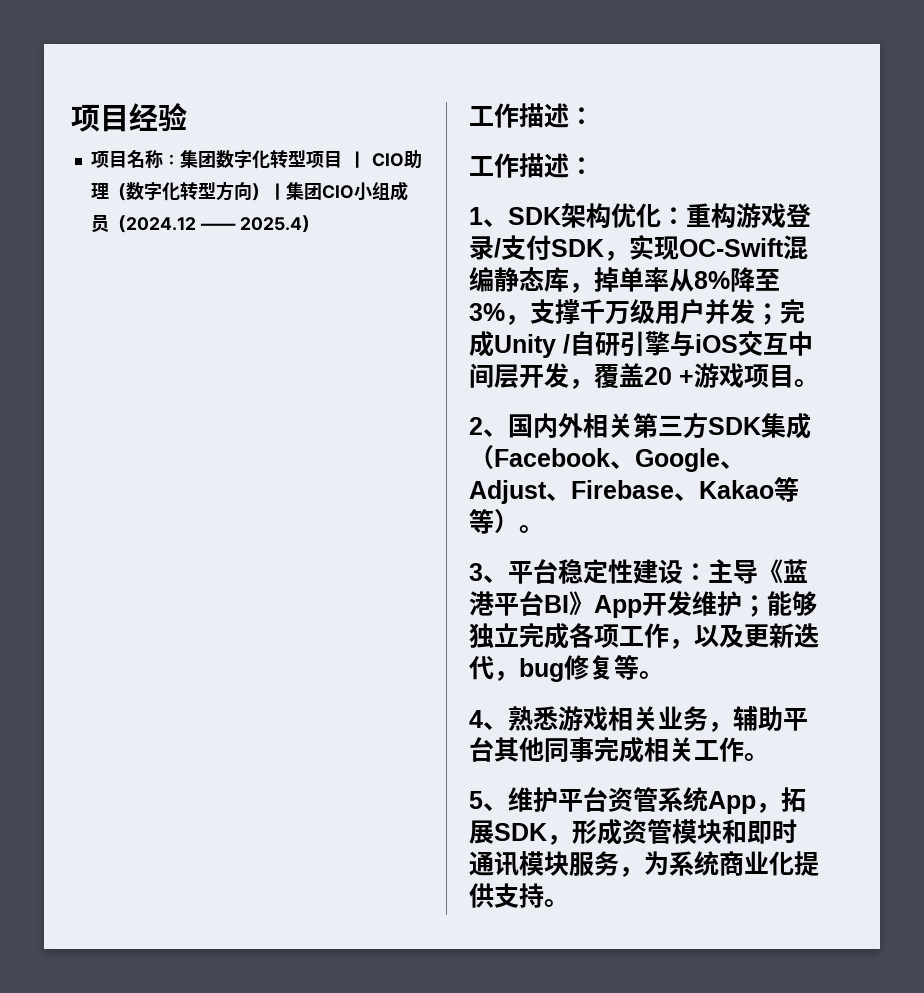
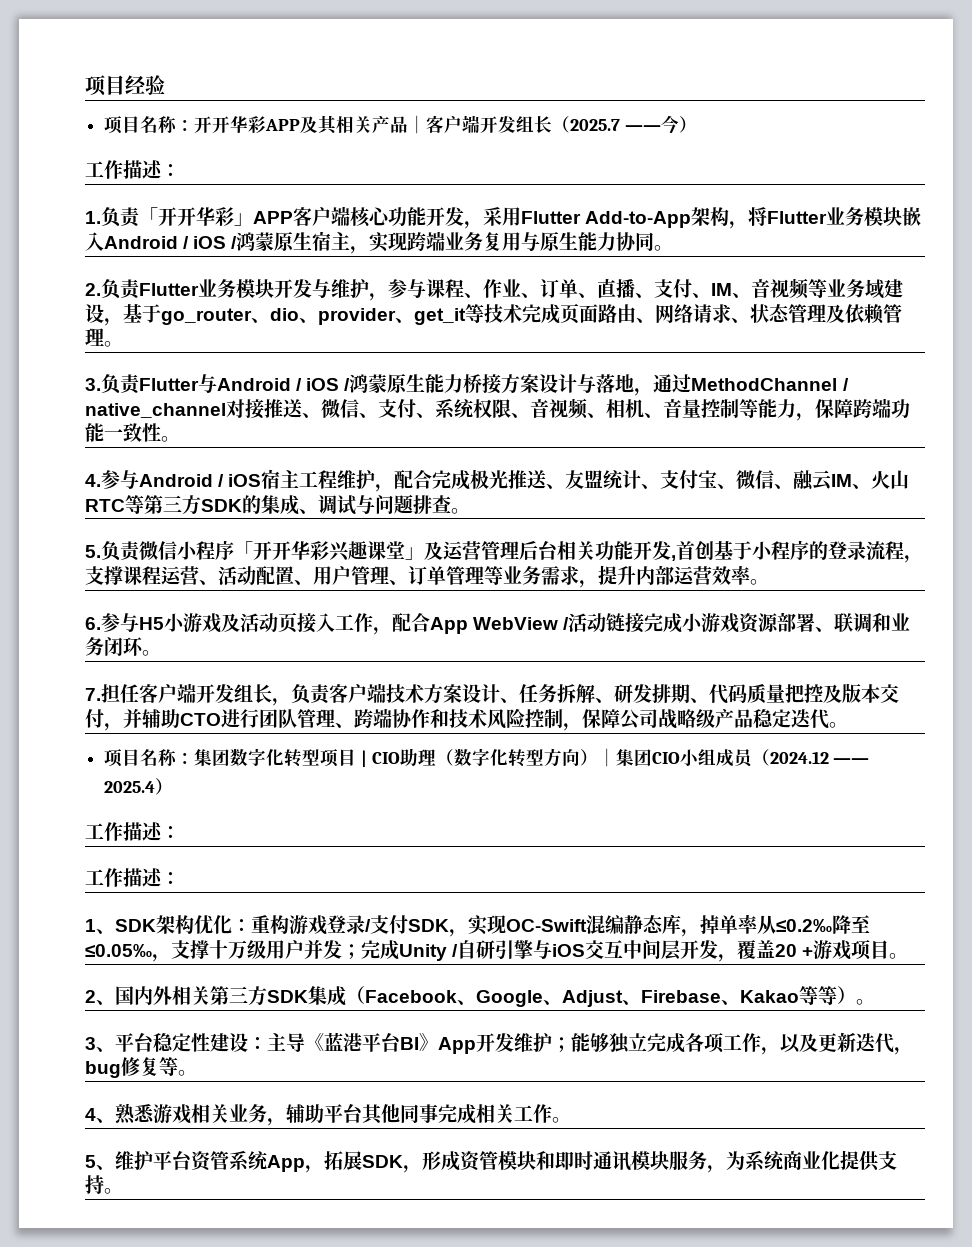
(187, 117) none -> [104,115,697,135] [85,160,180,179] [85,206,922,229] [85,231,674,254] [85,278,903,301] [85,303,902,326] [85,328,123,347] [85,374,849,396] [85,398,910,421] [85,423,180,442] [85,469,910,492] [85,494,470,515] [85,540,923,563] [85,565,769,588] [85,612,911,635] [85,637,161,656] [85,683,899,706] [85,708,848,731] // 项目名称：开开华彩APP及其相关产品｜客户端开发组长（2025.7 ——今） // 工作描述： // 1.负责「开开华彩」APP客户端核心功能开发，采用Flutter Add-to-App架构，将Flutter业务模块嵌入Android / iOS /鸿蒙原生宿主，实现跨端业务复用与原生能力协同。 // 2.负责Flutter业务模块开发与维护，参与课程、作业、订单、直播、支付、IM、音视频等业务域建设，基于go_router、dio、provider、get_it等技术完成页面路由、网络请求、状态管理及依赖管理。 // 3.负责Flutter与Android / iOS /鸿蒙原生能力桥接方案设计与落地，通过MethodChannel / native_channel对接推送、微信、支付、系统权限、音视频、相机、音量控制等能力，保障跨端功能一致性。 // 4.参与Android / iOS宿主工程维护，配合完成极光推送、友盟统计、支付宝、微信、融云IM、火山RTC等第三方SDK的集成、调试与问题排查。 // 5.负责微信小程序「开开华彩兴趣课堂」及运营管理后台相关功能开发,首创基于小程序的登录流程，支撑课程运营、活动配置、用户管理、订单管理等业务需求，提升内部运营效率。 // 6.参与H5小游戏及活动页接入工作，配合App WebView /活动链接完成小游戏资源部署、联调和业务闭环。 // 7.担任客户端开发组长，负责客户端技术方案设计、任务拆解、研发排期、代码质量把控及版本交付，并辅助CTO进行团队管理、跨端协作和技术风险控制，保障公司战略级产品稳定迭代。
[694,267,780,292] [469,299,605,325] 8%降至3%，支撑千 -> [776,915,870,934] [85,940,228,962] ≤0.2‰降至≤0.05‰，支撑十

